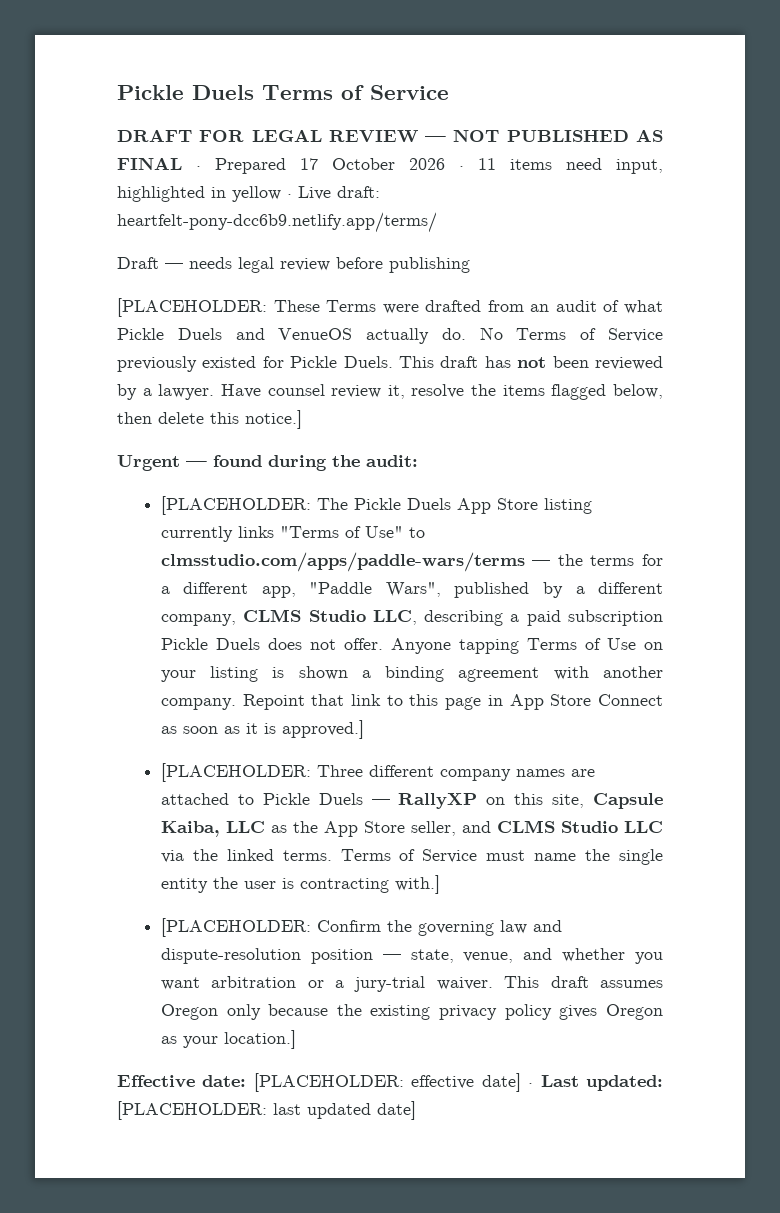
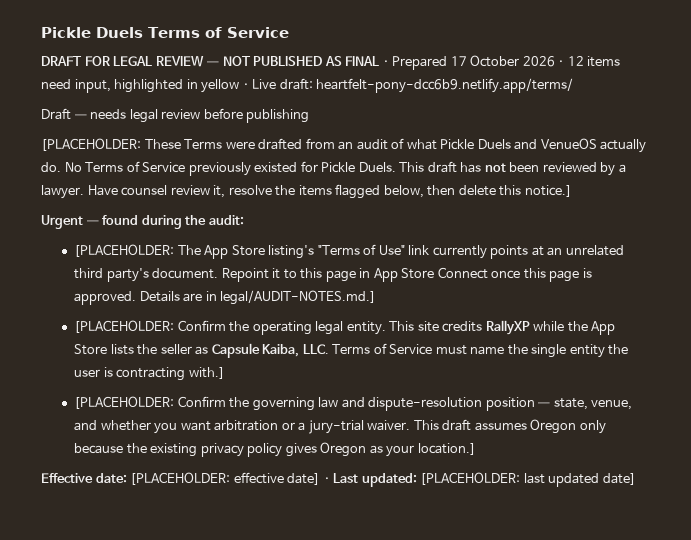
[478,158,496,170] 11 -> [567,56,584,66] 12
[353,498,592,514] [160,526,425,542] [160,552,663,572] [160,582,663,598] [160,609,663,626] [160,638,663,654] [160,666,663,682] [160,694,382,710] Pickle Duels App Store listing currently links "Terms of Use" to clmsstudio.com/apps/paddle-wars/terms — the terms for a different app, "Paddle Wars", published by a different company, CLMS Studio LLC, describing a paid subscription Pickle Duels does not offer. Anyone tapping Terms of Use on your listing is shown a binding agreement with another company. Repoint that link -> [204,244,624,259] [74,268,281,282] App Store listing's "Terms of Use" link currently points at an unrelated third party's document. Repoint it
[160,720,364,739] [160,763,595,782] [160,793,663,809] [160,820,663,837] [160,849,332,863] as soon as it is approved.] // [PLACEHOLDER: Three different company names are attached to Pickle Duels — RallyXP on this site, Capsule Kaiba, LLC as the App Store seller, and CLMS Studio LLC via the linked terms. -> [491,268,592,282] [74,290,377,305] [74,320,616,335] [74,343,329,358] once this page is approved. Details are in legal/AUDIT-NOTES.md.] // [PLACEHOLDER: Confirm the operating legal entity. This site credits RallyXP while the App Store lists the seller as Capsule Kaiba, LLC.

